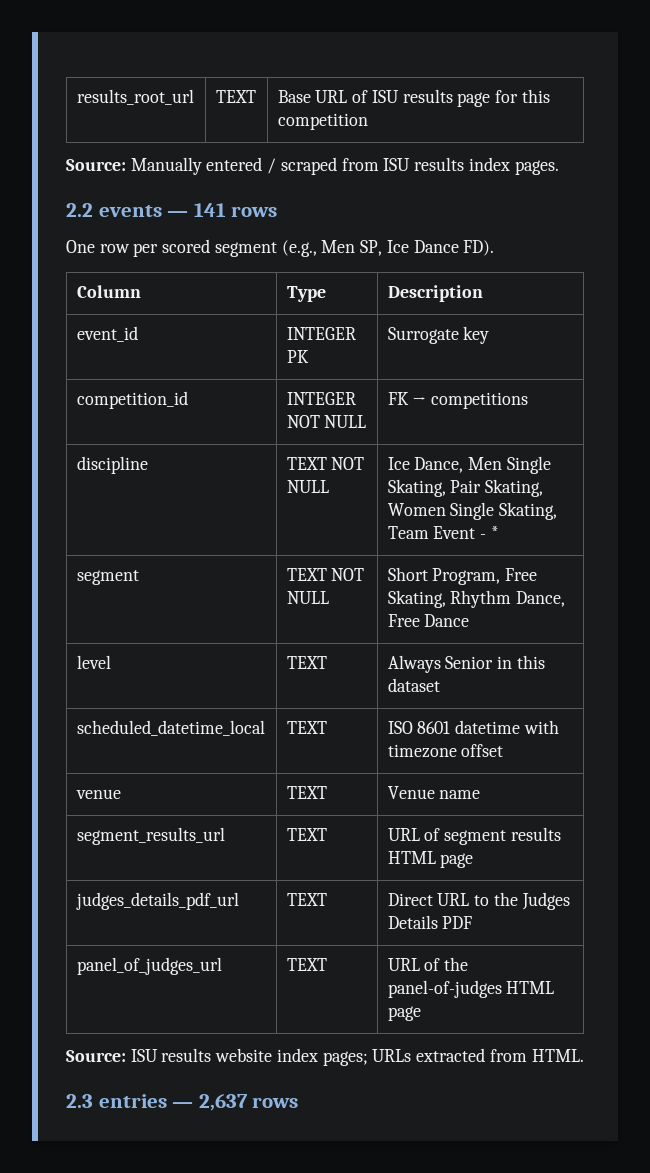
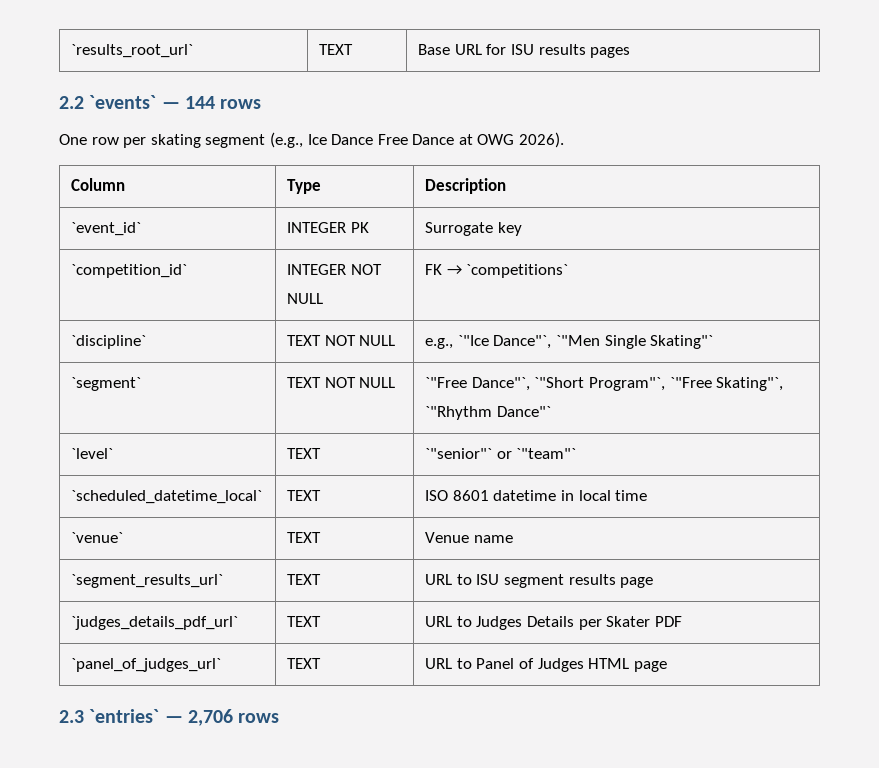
[76,89,194,105] results_root_url -> [71,44,194,58] `results_root_url`
[352,89,550,107] [277,113,368,130] [66,157,559,175] [66,203,226,217] of ISU results page for this competition // Source: Manually entered / scraped from ISU results index pages. // 2.2 events — 141 -> [486,44,631,58] [59,95,215,109] for ISU results pages // 2.2 `events` — 144
[162,239,211,253] scored -> [150,134,201,148] skating
[321,240,495,256] Men SP, Ice Dance FD). -> [307,132,565,148] Ice Dance Free Dance at OWG 2026).
[76,326,138,342] event_id -> [71,222,142,236] `event_id`
[76,391,188,409] competition_id -> [71,264,188,278] `competition_id`
[431,392,529,409] [76,456,148,474] [286,457,365,470] [286,480,329,493] [387,456,551,474] [387,479,544,497] [387,502,558,520] [387,526,499,539] [76,570,139,585] [286,568,365,581] [286,591,329,604] [387,567,538,585] [387,590,566,608] [387,614,470,627] [76,655,111,669] [286,656,327,669] [387,655,545,673] [387,678,440,692] [76,720,265,736] competitions // discipline | TEXT NOT NULL | Ice Dance, Men Single Skating, Pair Skating, Women Single Skating, Team Event - * // segment | TEXT NOT NULL | Short Program, Free Skating, Rhythm Dance, Free Dance // level | TEXT | Always Senior in this dataset // scheduled_datetime_local -> [466,264,569,278] [71,335,147,349] [287,335,396,346] [425,335,714,349] [71,377,142,391] [287,377,396,388] [425,377,784,391] [425,406,551,420] [71,448,114,459] [287,448,322,459] [425,448,577,459] [71,490,263,504] `competitions` // `discipline` | TEXT NOT NULL | e.g., `"Ice Dance"`, `"Men Single Skating"` // `segment` | TEXT NOT NULL | `"Free Dance"`, `"Short Program"`, `"Free Skating"`, `"Rhythm Dance"` // `level` | TEXT | `"senior"` or `"team"` // `scheduled_datetime_local`
[523,720,559,734] [387,744,504,758] [75,789,121,799] with timezone offset // venue -> [560,490,648,501] [71,532,124,543] in local time // `venue`
[76,827,225,845] [286,828,327,841] [387,828,441,841] segment_results_url | TEXT | URL of -> [71,574,224,588] [287,574,322,585] [425,574,500,585] `segment_results_url` | TEXT | URL to ISU
[387,851,474,868] [75,892,239,910] [286,893,327,906] [387,892,570,910] [387,915,473,929] [76,957,222,975] [286,958,327,971] [387,957,469,971] [387,980,555,998] [387,1006,421,1021] [66,1048,584,1066] [66,1094,248,1111] HTML page // judges_details_pdf_url | TEXT | Direct URL to the Judges Details PDF // panel_of_judges_url | TEXT | URL of the panel-of-judges HTML page // Source: ISU results website index pages; URLs extracted from HTML. // 2.3 entries — 2,637 -> [620,577,654,588] [71,616,239,630] [287,616,322,627] [425,616,682,630] [71,658,222,672] [287,658,322,669] [425,658,667,672] [59,709,233,726] page // `judges_details_pdf_url` | TEXT | URL to Judges Details per Skater PDF // `panel_of_judges_url` | TEXT | URL to Panel of Judges HTML page // 2.3 `entries` — 2,706

